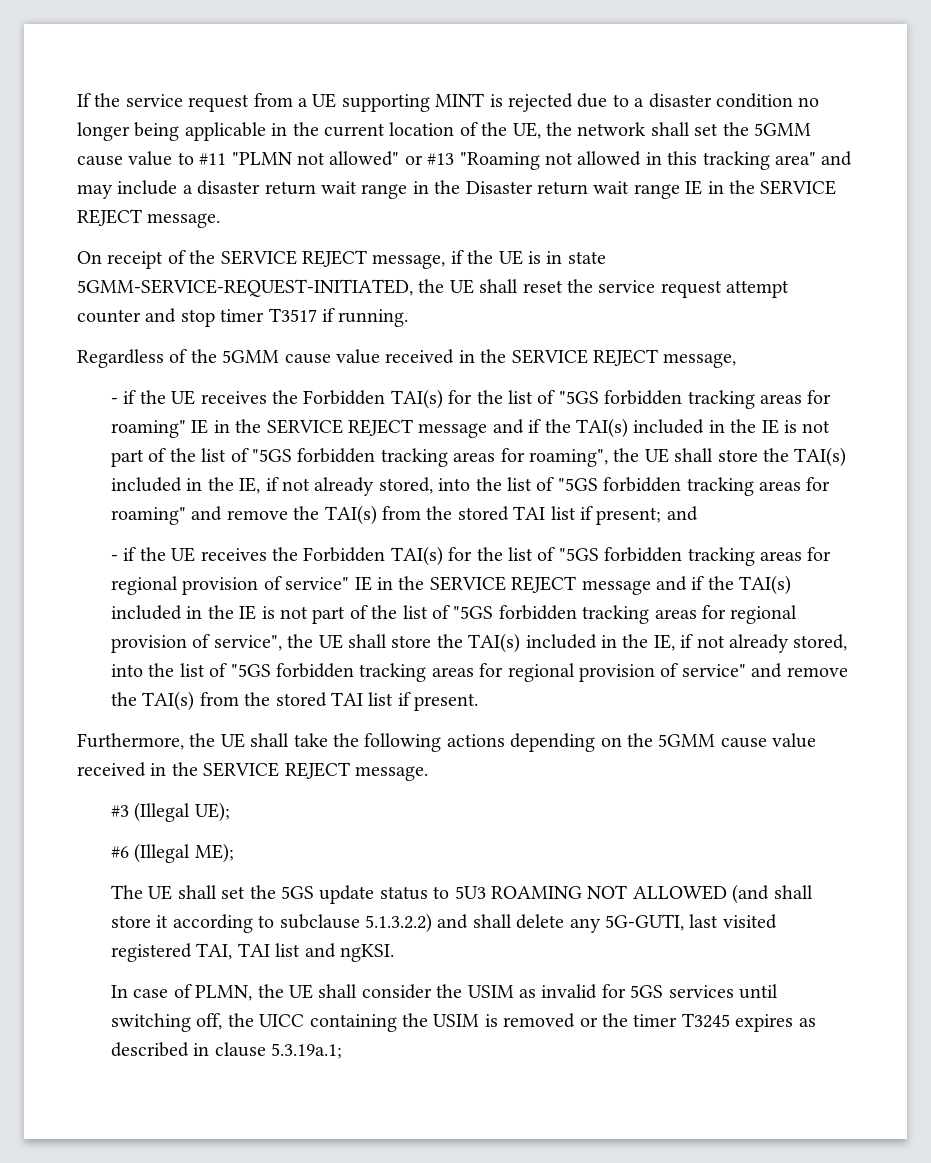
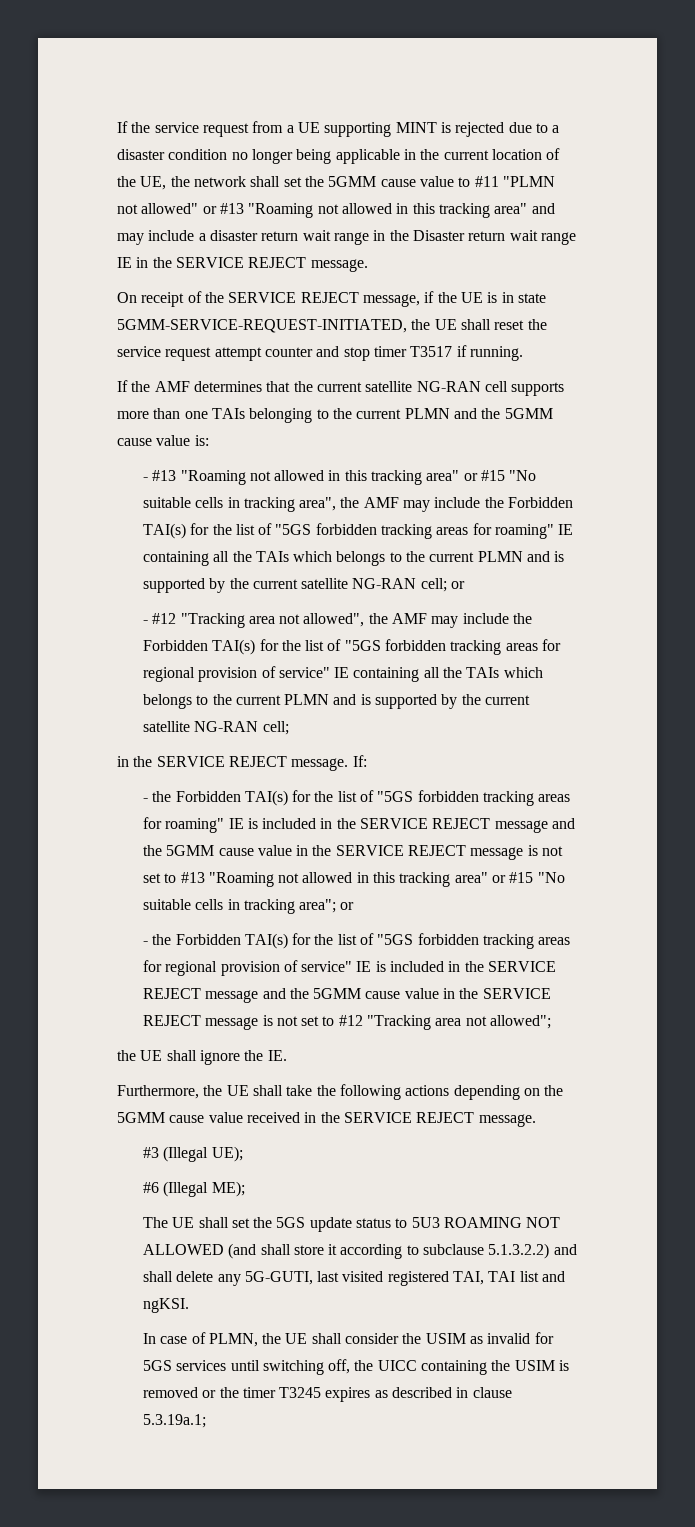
[77,349,737,368] [111,390,267,405] Regardless of the 5GMM cause value received in the SERVICE REJECT message, // - if the UE receives -> [117,380,565,396] [117,408,553,423] [117,435,209,446] [142,470,537,485] [142,497,481,512] If the AMF determines that the current satellite NG-RAN cell supports more than one TAIs belonging to the current PLMN and the 5GMM cause value is: // - #13 "Roaming not allowed in this tracking area" or #15 "No suitable cells in tracking area", the AMF may include
[213,418,831,438] [111,447,847,467] [111,477,831,496] [111,505,698,525] [111,547,267,562] in the SERVICE REJECT message and if the TAI(s) included in the IE is not part of the list of "5GS forbidden tracking areas for roaming", the UE shall store the TAI(s) included in the IE, if not already stored, into the list of "5GS forbidden tracking areas for roaming" and remove the TAI(s) from the stored TAI list if present; and // - if the UE receives -> [142,551,565,566] [142,578,466,593] [142,613,509,628] containing all the TAIs which belongs to the current PLMN and is supported by the current satellite NG-RAN cell; or // - #12 "Tracking area not allowed", the AMF may include
[377,575,792,595] [111,605,798,624] [111,633,848,653] [111,664,144,677] in the SERVICE REJECT message and if the TAI(s) included in the IE is not part of the list of "5GS forbidden tracking areas for regional provision of service", the UE shall store the TAI(s) included in the IE, if not already stored, into -> [353,667,543,682] [142,694,531,709] [142,721,289,735] [117,755,367,771] [142,790,571,806] [142,817,576,833] [142,845,564,860] [142,872,565,887] [142,899,355,914] [142,933,312,949] containing all the TAIs which belongs to the current PLMN and is supported by the current satellite NG-RAN cell; // in the SERVICE REJECT message. If: // - the Forbidden TAI(s) for the list of "5GS forbidden tracking areas for roaming" IE is included in the SERVICE REJECT message and the 5GMM cause value in the SERVICE REJECT message is not set to #13 "Roaming not allowed in this tracking area" or #15 "No suitable cells in tracking area"; or // - the Forbidden TAI(s) for
[751,663,848,678] [111,691,479,711] and remove the TAI(s) from the stored TAI list if present. -> [356,961,557,972] [142,988,551,1003] [142,1015,552,1030] [117,1050,287,1065] IE is included in the SERVICE REJECT message and the 5GMM cause value in the SERVICE REJECT message is not set to #12 "Tracking area not allowed"; // the UE shall ignore the IE.

